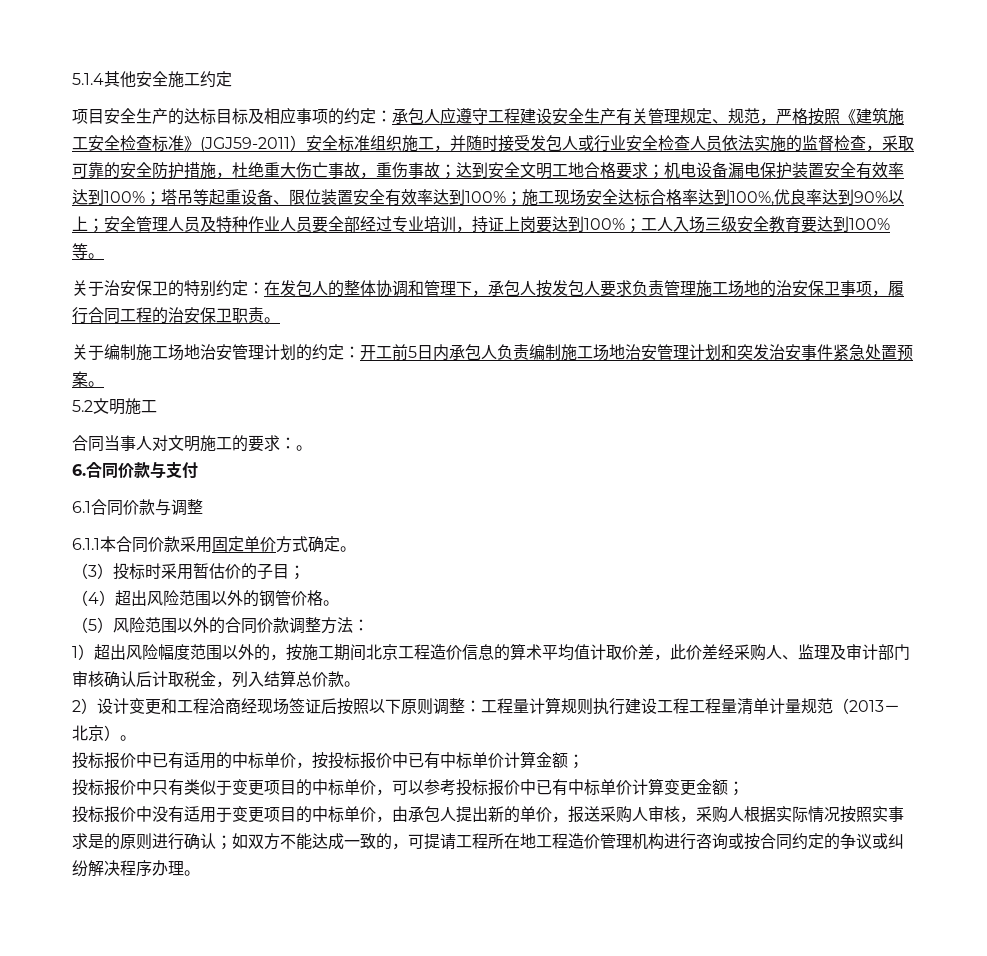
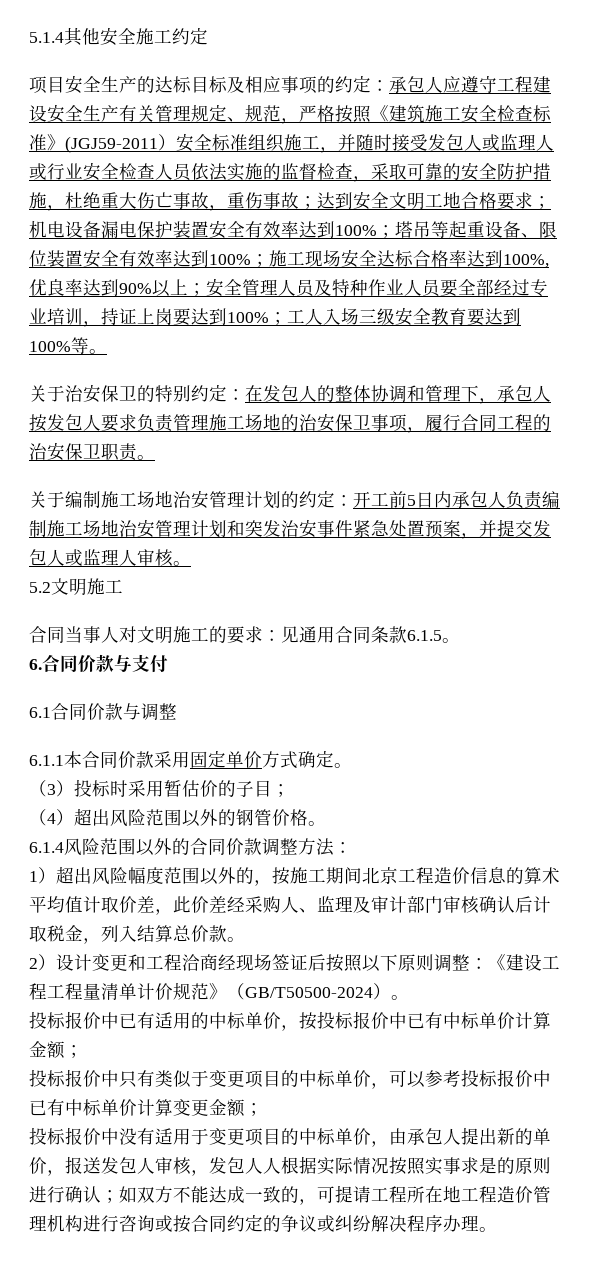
(594, 143) none -> [500,134,554,151] [29,163,47,180] 监理人或
(88, 379) none -> [461,519,551,539] [29,549,173,567] ，并提交发包人或监理人审核
(296, 443) none -> [281,626,442,643] 见通用合同条款6.1.5
[72,617,113,633] （5） -> [29,842,64,853] 6.1.4
[481,697,625,715] 工程量计算规则执行 -> [488,954,506,971] 《
[785,698,900,714] [72,725,104,741] 量规范（2013－北京 -> [155,982,373,1000] 价规范》（GB/T50500-2024
[600,806,632,823] 采购 -> [101,1157,137,1174] 发包
[696,806,728,823] 采购 -> [209,1157,263,1174] 发包人

